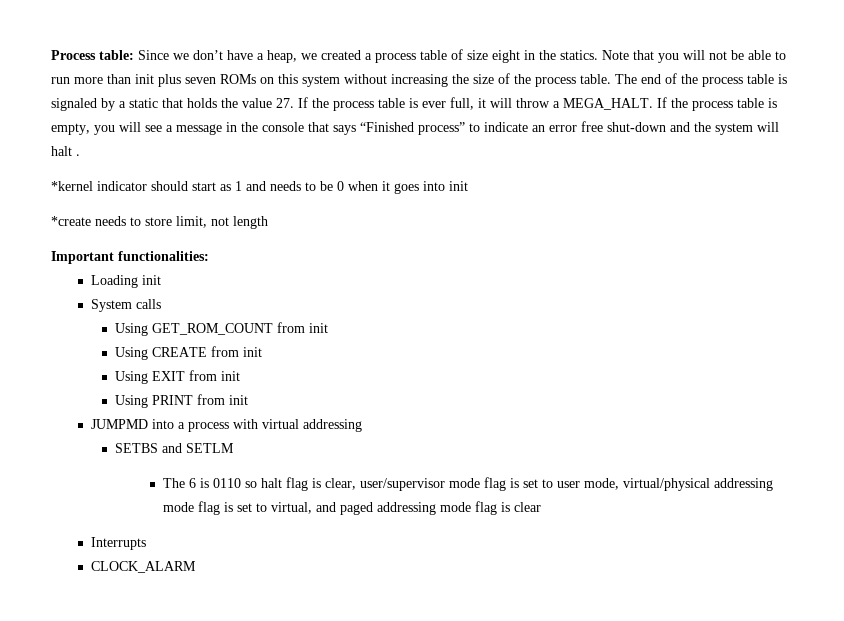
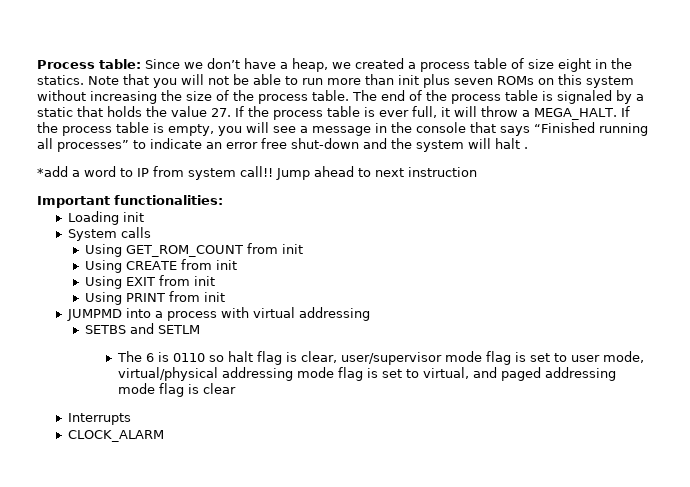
[418,122,465,135] process” -> [599,123,648,136] [37,138,129,152] running all processes”
[51,181,468,194] [51,216,268,229] *kernel indicator should start as 1 and needs to be 0 when it goes into init // *create needs to store limit, not length -> [37,166,477,180] *add a word to IP from system call!! Jump ahead to next instruction

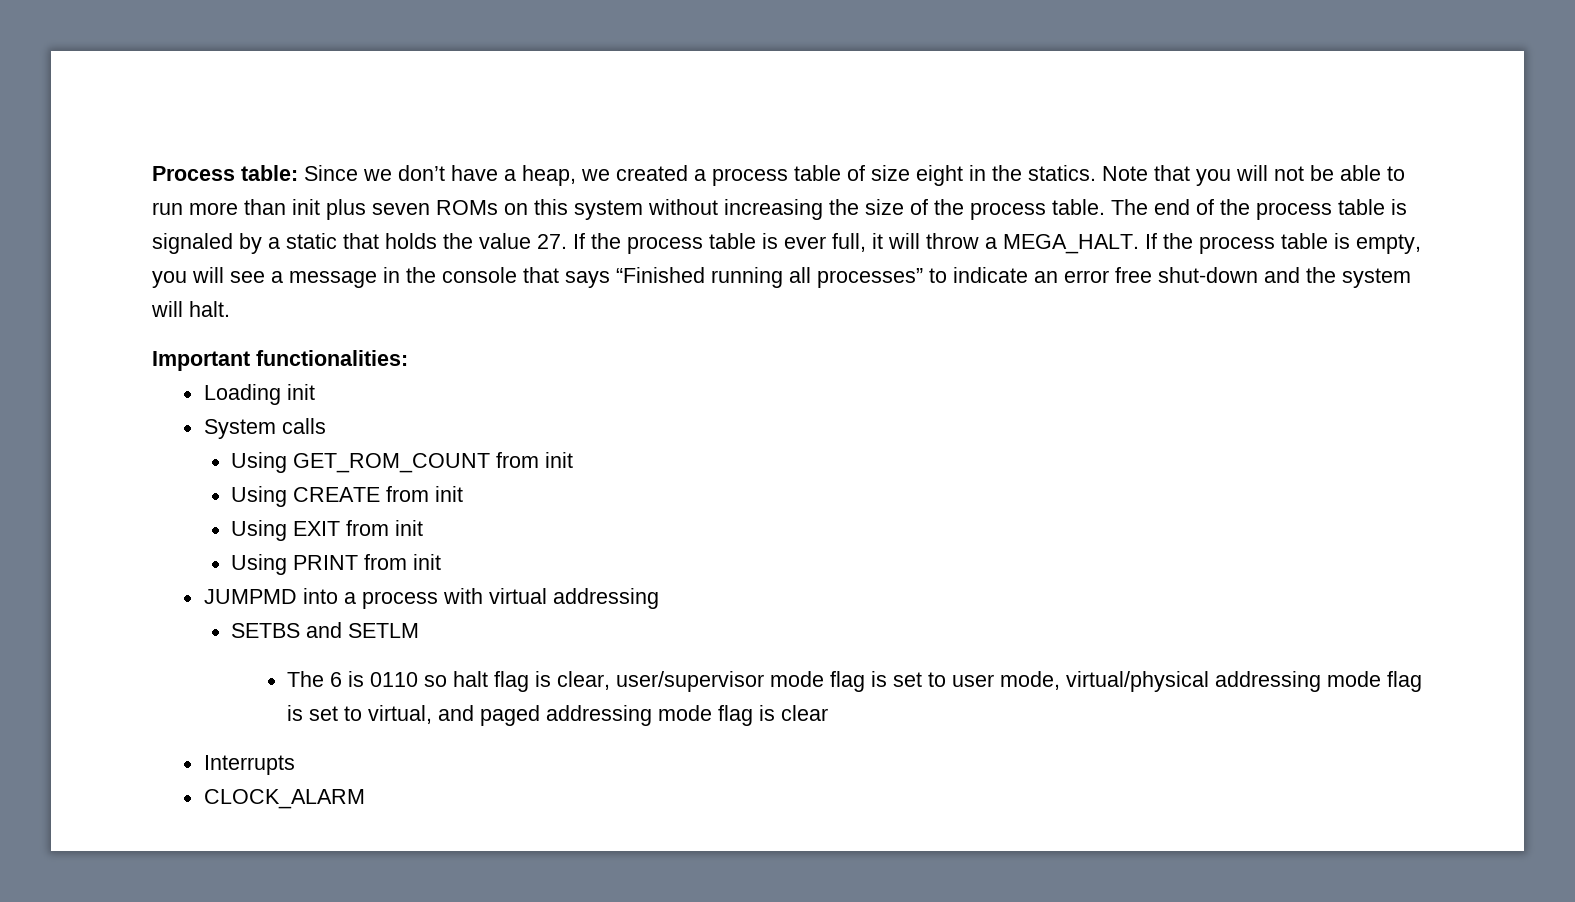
[495,138,528,149] [37,166,477,180] halt . // *add a word to IP from system call!! Jump ahead to next instruction -> [189,301,230,317] halt.

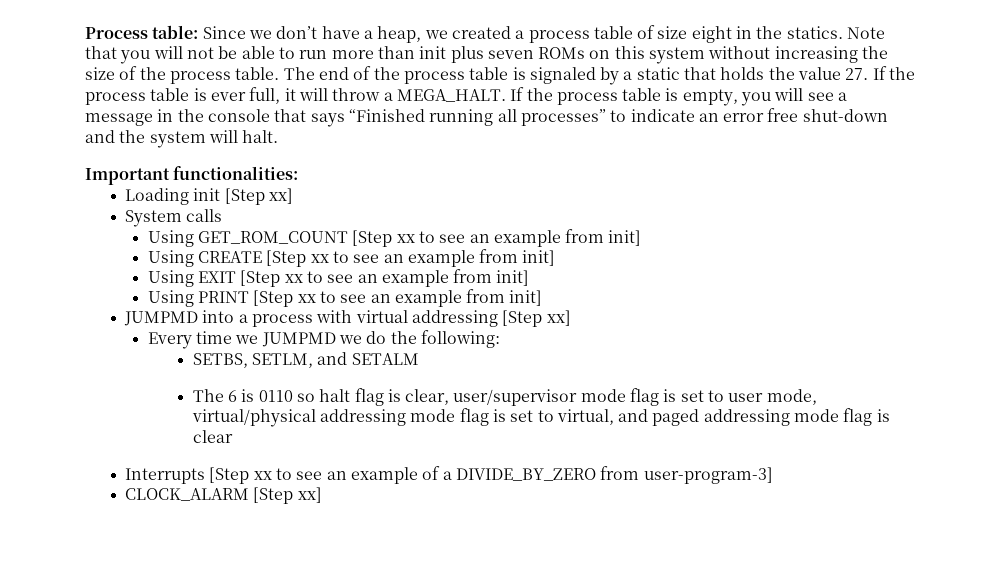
(315, 392) none -> [224,188,294,205] [Step xx]
[496,452,574,468] [231,486,464,507] [231,520,424,541] [231,554,442,575] from init // Using CREATE from init // Using EXIT from init // Using PRINT from init -> [352,229,642,247] [147,249,556,267] [147,269,530,287] [147,289,543,307] [Step xx to see an example from init] // Using CREATE [Step xx to see an example from init] // Using EXIT [Step xx to see an example from init] // Using PRINT [Step xx to see an example from init]
[231,622,420,638] // SETBS and SETLM -> [502,310,571,327] [147,330,500,349] [192,352,419,368] [Step xx] // Every time we JUMPMD we do the following: // SETBS, SETLM, and SETALM
(295, 765) none -> [209,466,773,484] [Step xx to see an example of a DIVIDE_BY_ZERO from user-program-3]
(365, 799) none -> [253,487,322,504] [Step xx]

